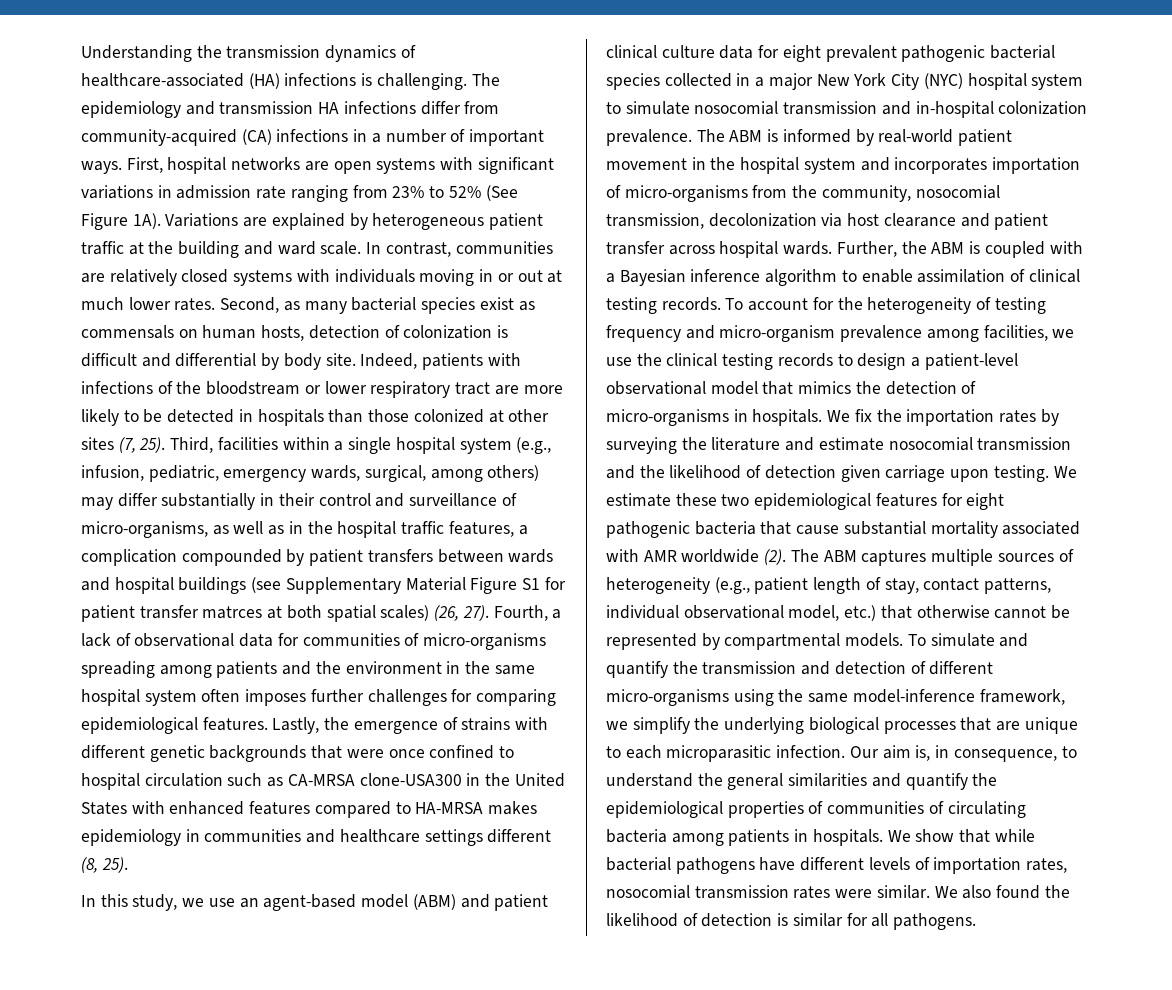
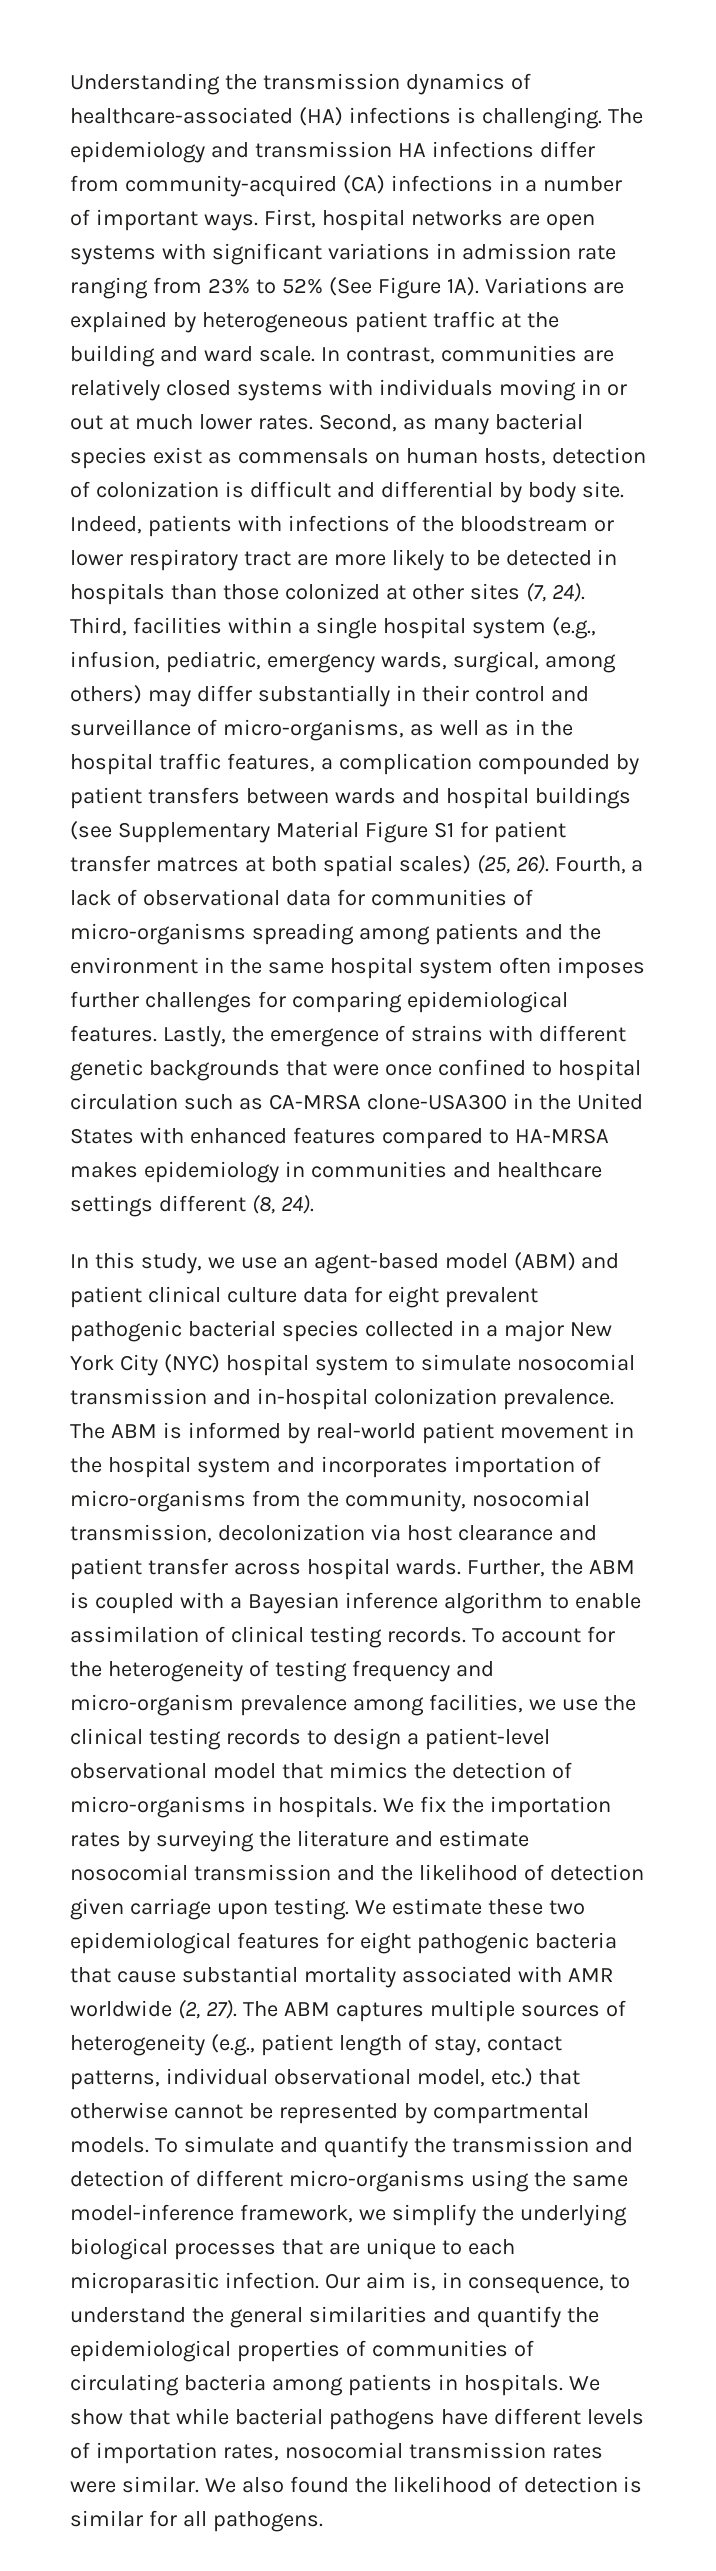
[139,437,166,453] 25). -> [551,582,585,602] 24).
[434,605,489,621] (26, 27). -> [476,854,549,874] (25, 26).
[101,857,128,873] 25). -> [280,1194,314,1214] 24).
[764,549,787,565] (2). -> [177,1999,237,2019] (2, 27).

